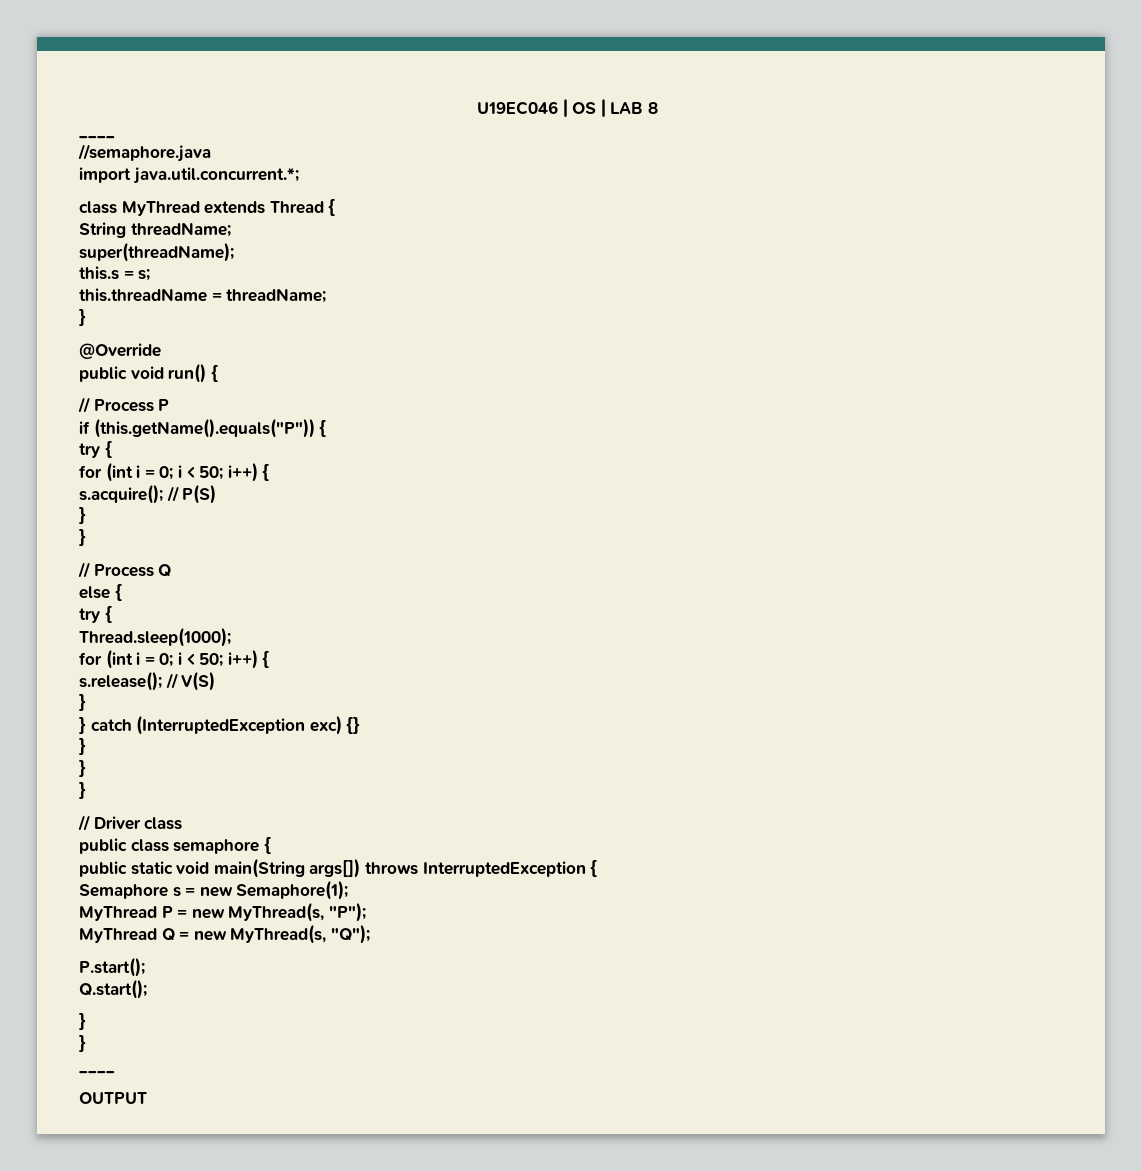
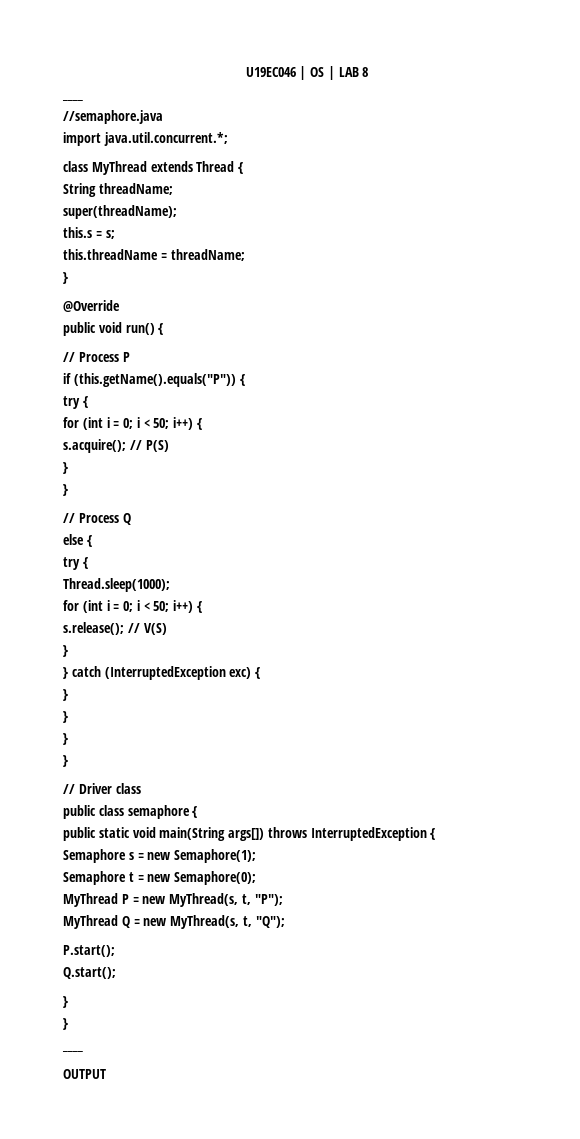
[346,717,361,734] {} -> [255,667,261,679] [63,689,68,701] { // }
(349, 890) none -> [63,871,257,885] // Semaphore t = new Semaphore(0);
(325, 912) none -> [241,894,251,905] t,
(327, 934) none -> [242,916,252,927] t,

